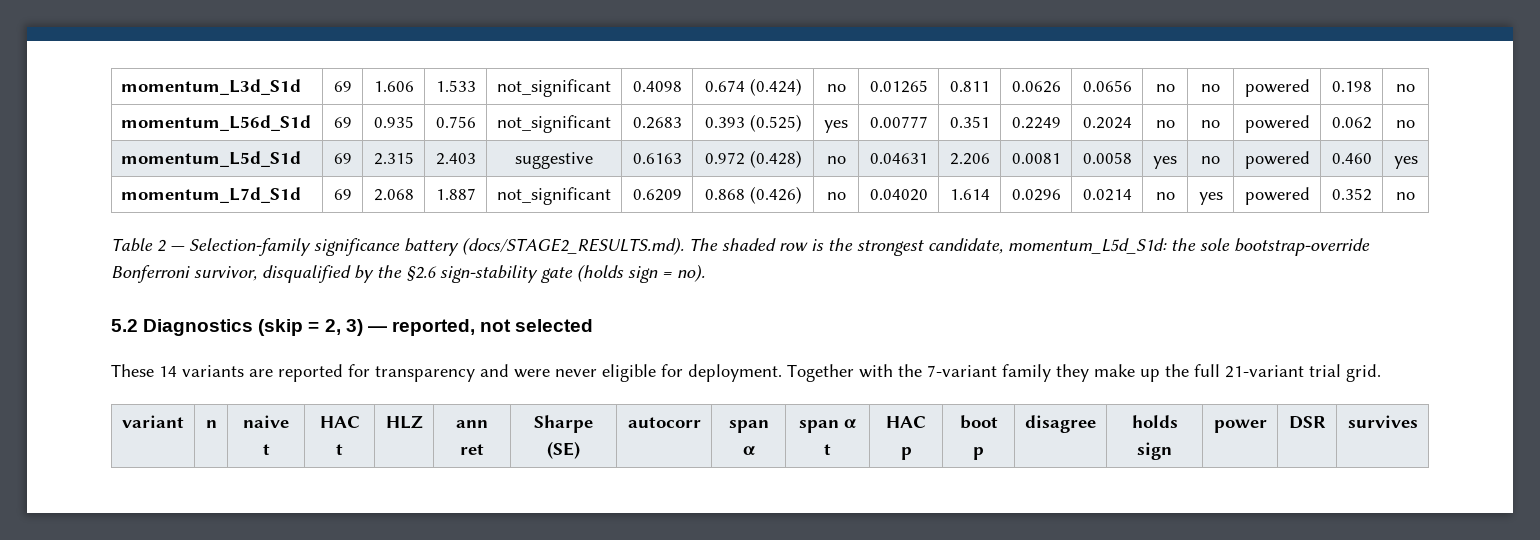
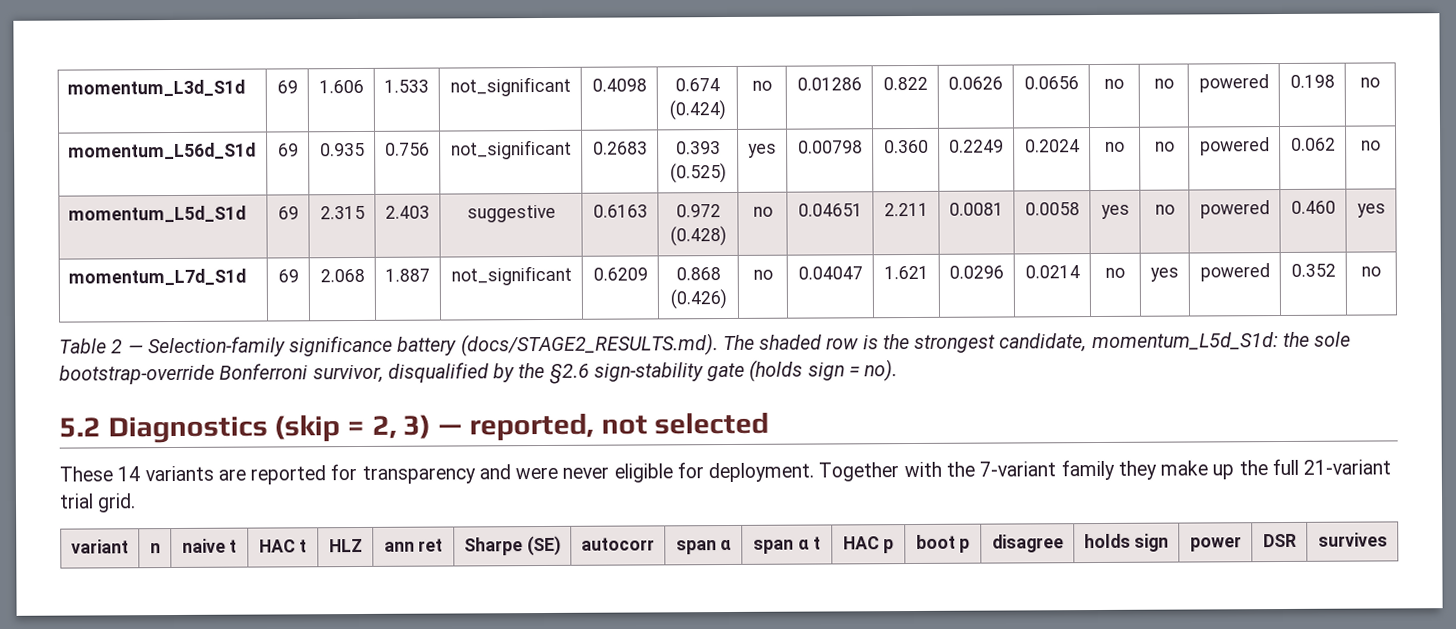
[869,80,928,93] [949,81,990,92] 0.01265 | 0.811 -> [796,77,862,91] [882,76,928,91] 0.01286 | 0.822
[869,116,928,128] [949,116,990,128] 0.00777 | 0.351 -> [797,140,863,154] [883,139,929,154] 0.00798 | 0.360
[869,153,928,164] [949,153,990,165] 0.04631 | 2.206 -> [797,203,863,217] [883,202,929,217] 0.04651 | 2.211
[869,189,928,201] [949,189,990,200] 0.04020 | 1.614 -> [797,266,863,280] [883,265,929,280] 0.04047 | 1.621

